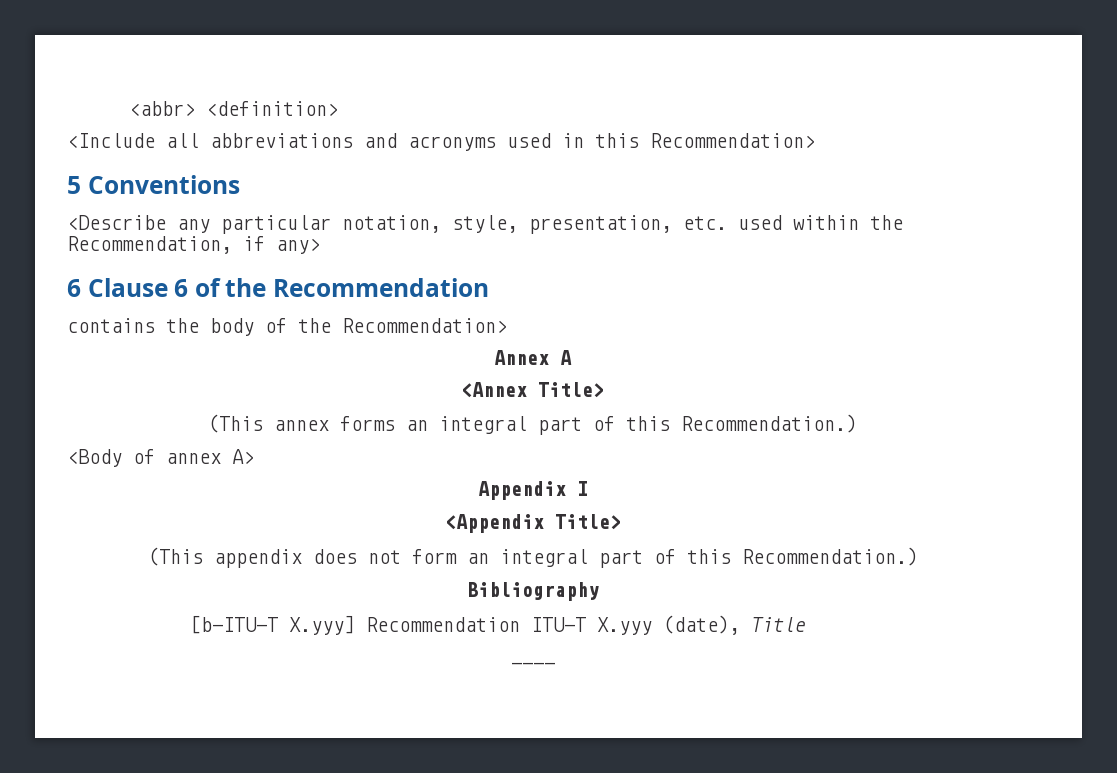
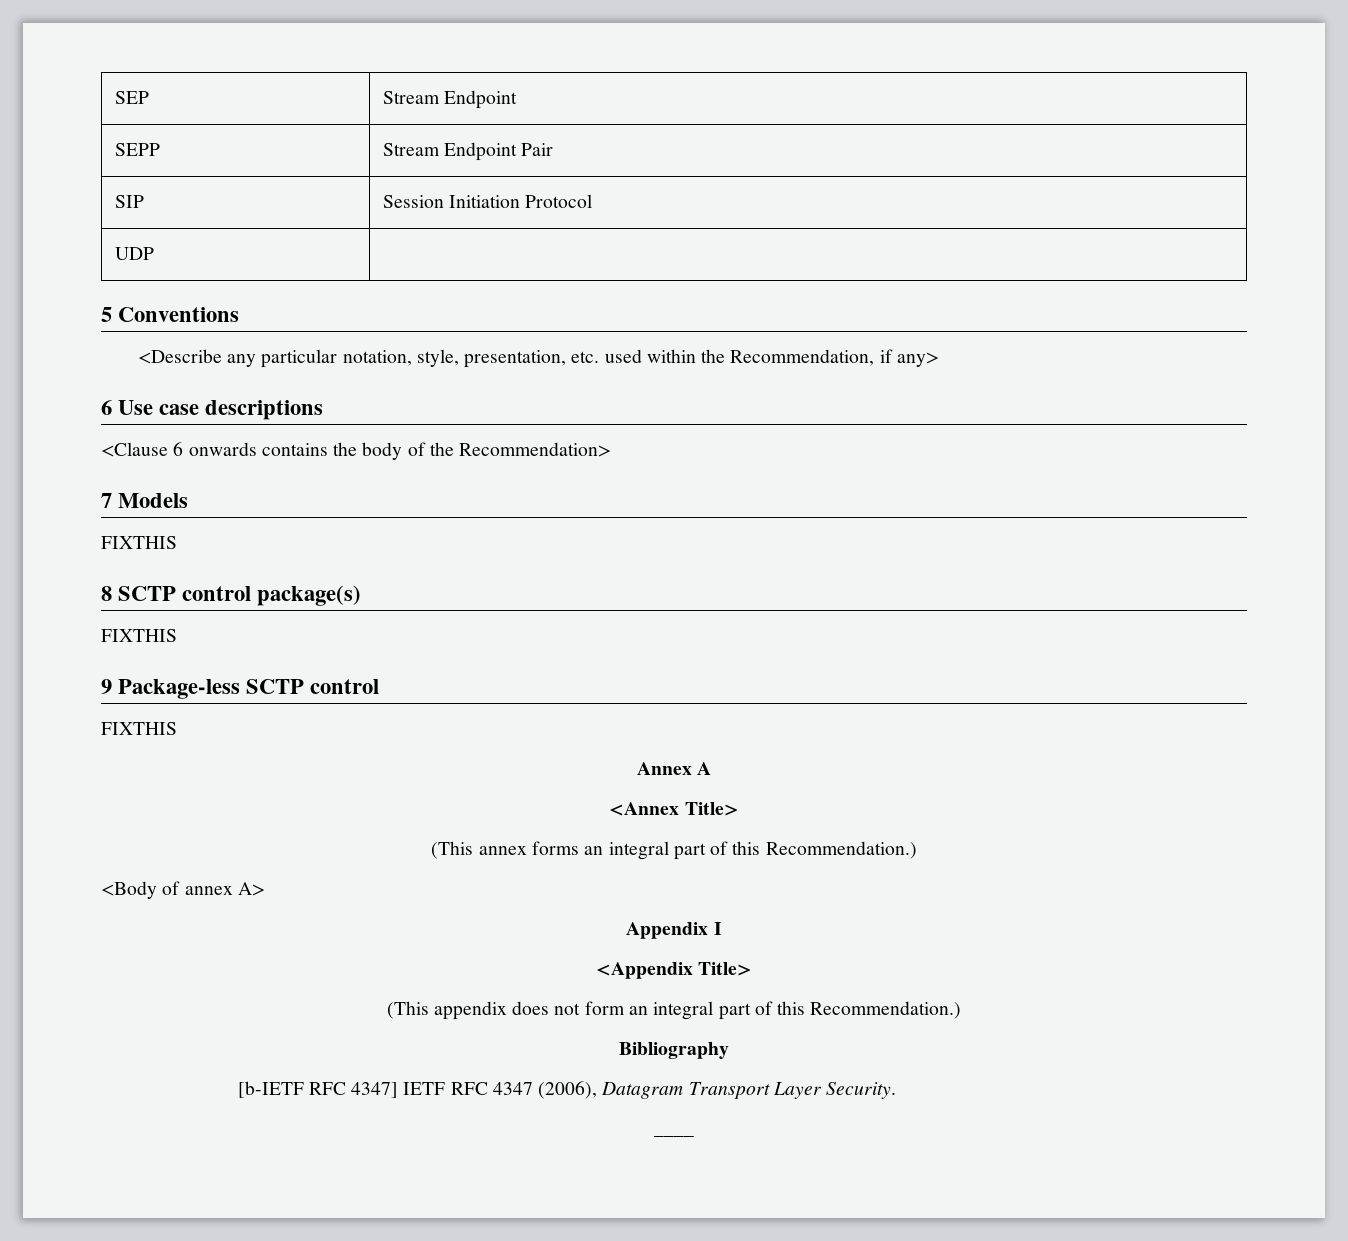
[128,101,338,116] [67,133,815,151] <abbr> <definition> // <Include all abbreviations and acronyms used in this Recommendation> -> [114,91,149,104] [382,90,518,109] [114,143,160,156] [382,142,554,161] [114,195,144,208] [382,194,593,208] [114,247,154,260] SEP | Stream Endpoint // SEPP | Stream Endpoint Pair // SIP | Session Initiation Protocol // UDP |
[87,278,490,297] Clause 6 of the Recommendation // -> [118,400,324,420] [101,442,257,457] Use case descriptions // <Clause 6 onwards
(507, 325) none -> [101,493,189,508] [101,536,177,549] [101,585,362,606] [101,629,177,642] [101,679,380,699] [101,722,177,735] // 7 Models // FIXTHIS // 8 SCTP control package(s) // FIXTHIS // 9 Package-less SCTP control // FIXTHIS
[190,615,807,635] [b-ITU-T X.yyy] Recommendation ITU-T X.yyy (date), Title -> [237,1081,897,1099] [b-IETF RFC 4347] IETF RFC 4347 (2006), Datagram Transport Layer Security.

